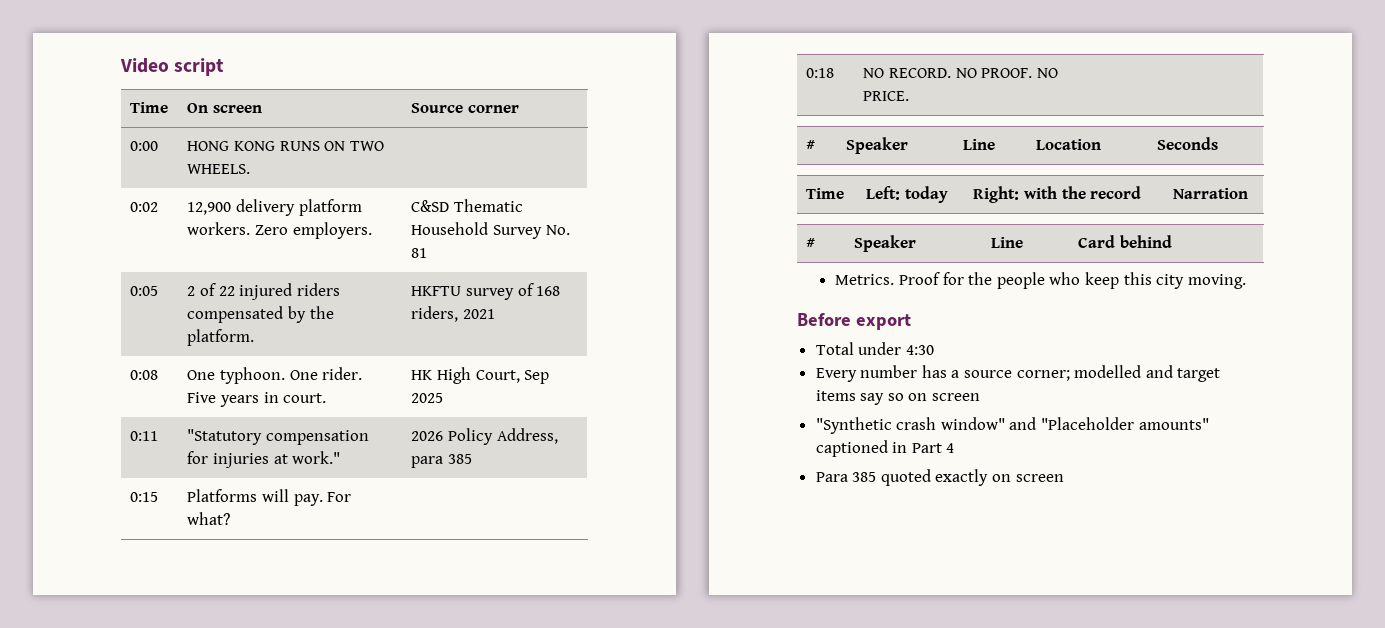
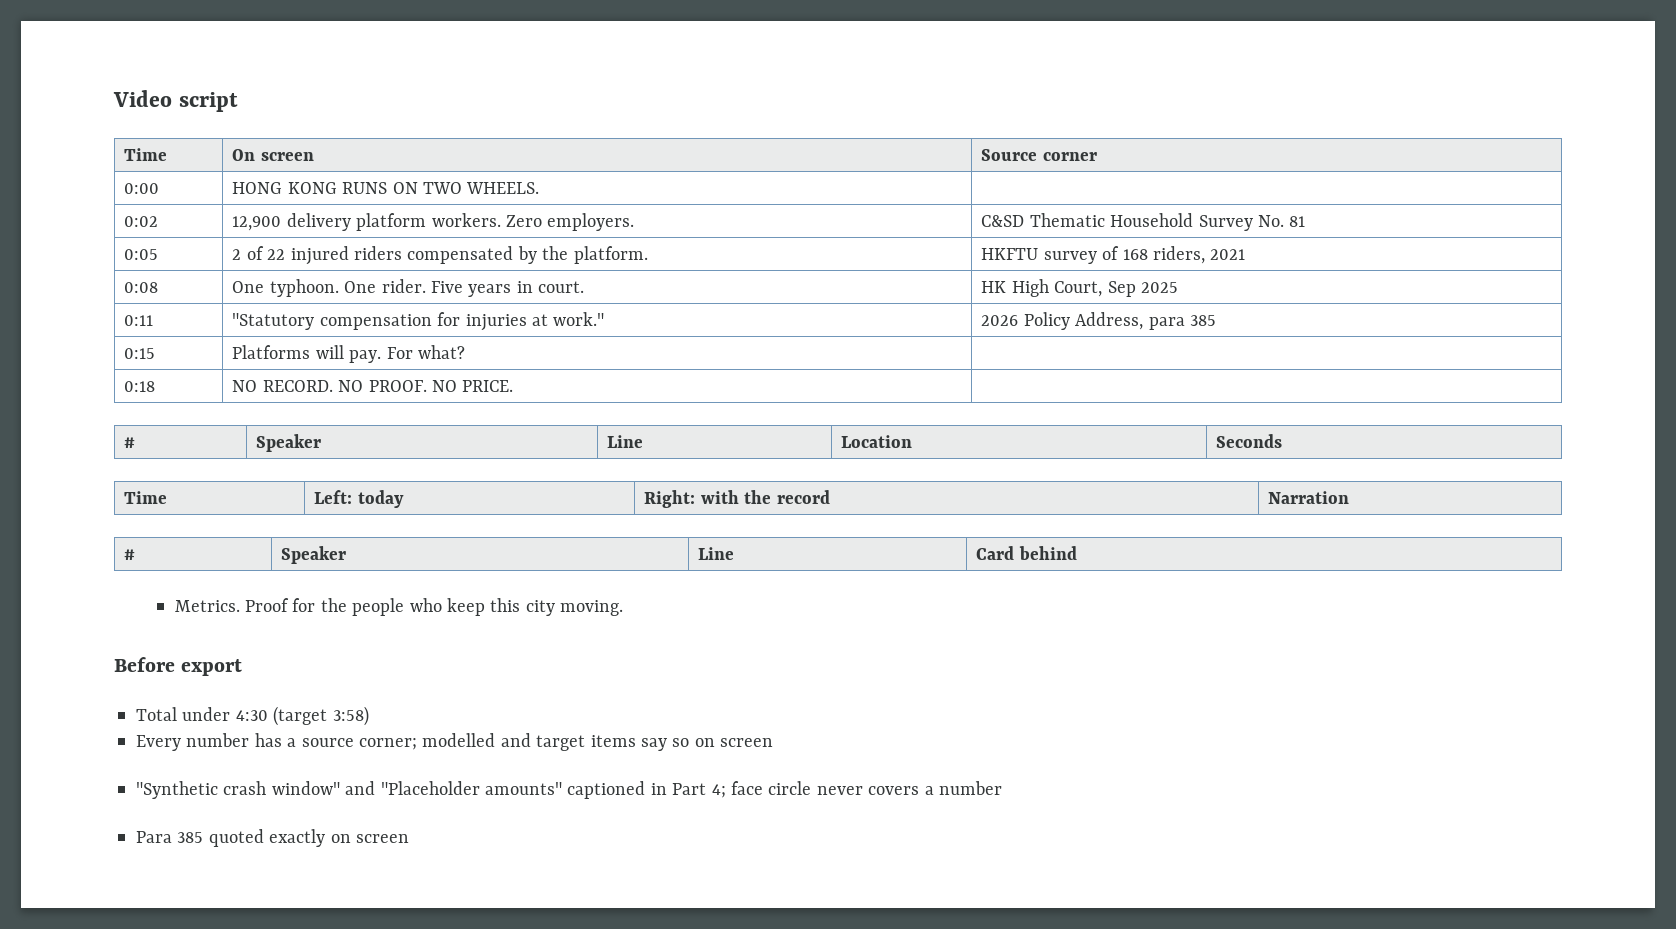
(934, 350) none -> [273,706,369,726] (target 3:58)
[946,443,955,453] 4 -> [711,781,1002,798] 4; face circle never covers a number

